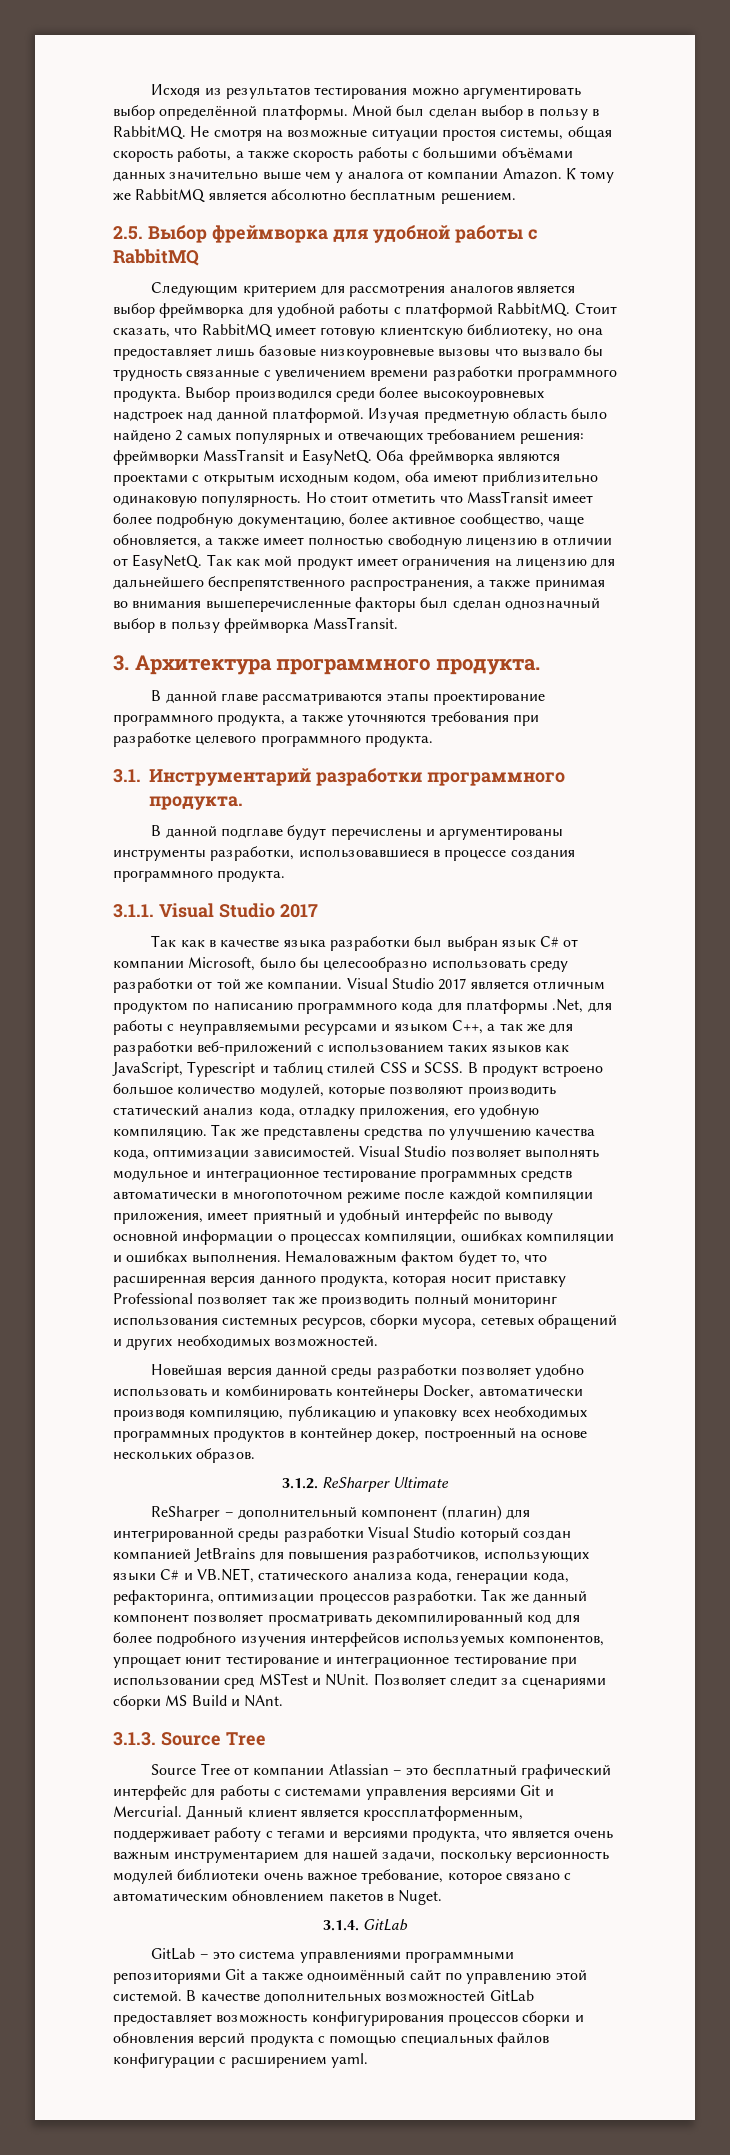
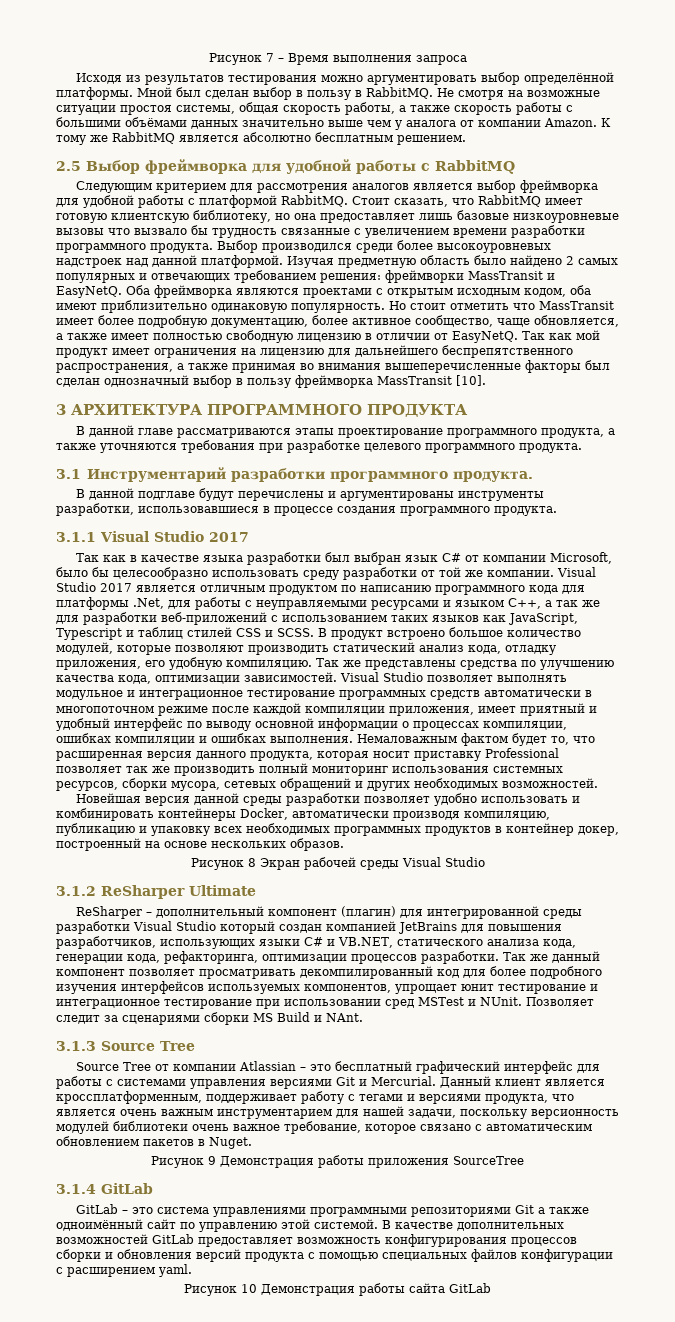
(151, 91) none -> [208,53,467,65] Рисунок 7 – Время выполнения запроса //
[113,226,143,240] 2.5. -> [56,161,81,171] 2.5
[313,617,399,629] [113,655,540,675] MassTransit. // 3. Архитектура программного продукта. -> [377,375,486,386] [56,404,468,417] MassTransit [10]. // 3 АРХИТЕКТУРА ПРОГРАММНОГО ПРОДУКТА
[113,769,141,783] 3.1. -> [56,469,81,479] 3.1
[113,904,154,918] 3.1.1. -> [56,532,96,542] 3.1.1
[281,1478,318,1489] 3.1.2. -> [190,857,485,870] [56,886,96,896] Рисунок 8 Экран рабочей среды Visual Studio // 3.1.2
[113,1732,156,1746] 3.1.3. -> [56,1041,96,1051] 3.1.3
[322,1920,359,1931] 3.1.4. -> [151,1155,524,1168] [56,1184,96,1194] Рисунок 9 Демонстрация работы приложения SourceTree // 3.1.4
(368, 2060) none -> [184,1283,491,1296] // Рисунок 10 Демонстрация работы сайта GitLab

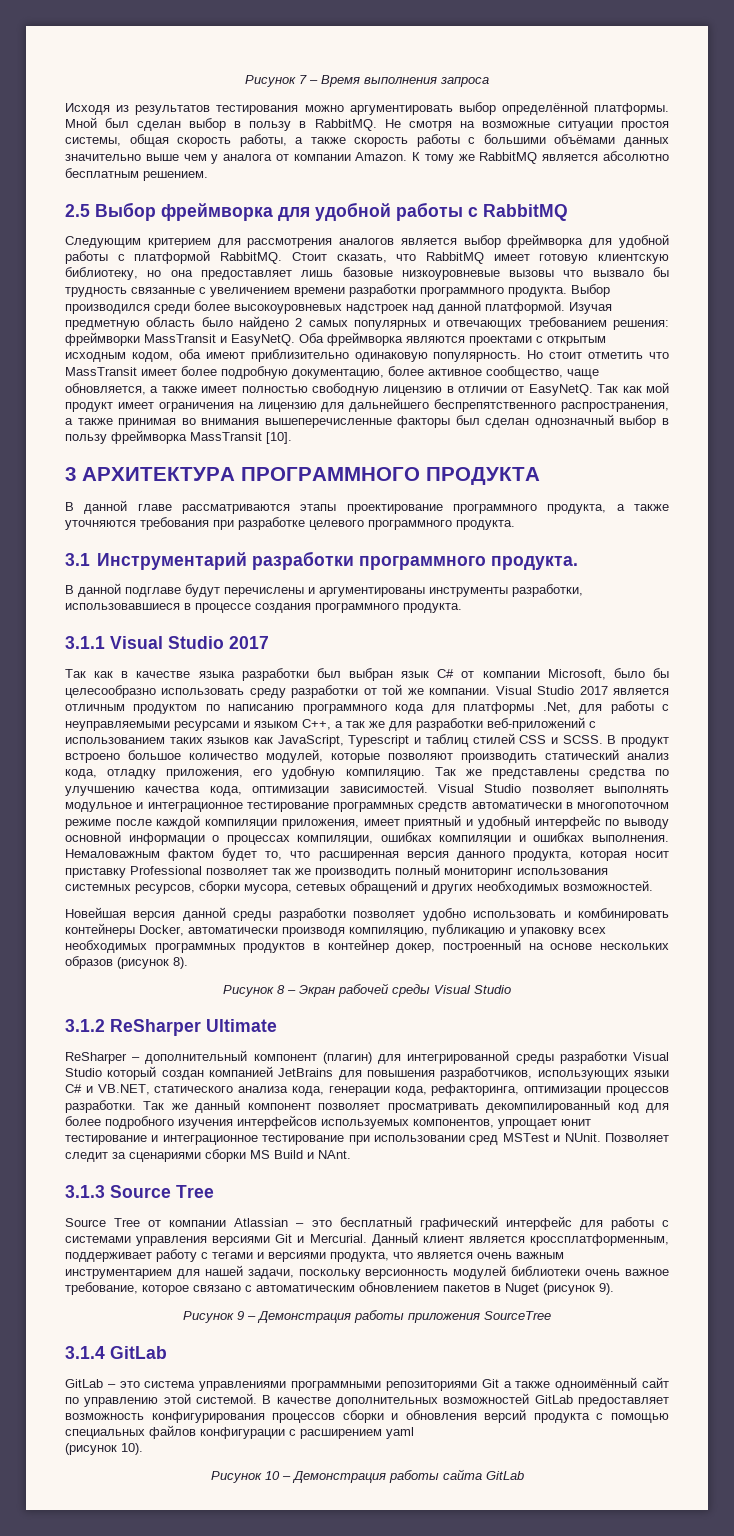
[290,838,344,851] образов. -> [65,956,188,969] образов (рисунок 8).
(256, 862) none -> [287,990,296,994] –
[209,1137,252,1149] Nuget. -> [505,1283,614,1295] Nuget (рисунок 9).
(216, 1160) none -> [247,1316,256,1320] –
[158,1264,192,1277] yaml. -> [386,1427,414,1439] [65,1443,143,1455] yaml // (рисунок 10).
(257, 1288) none -> [281,1476,291,1480] –

